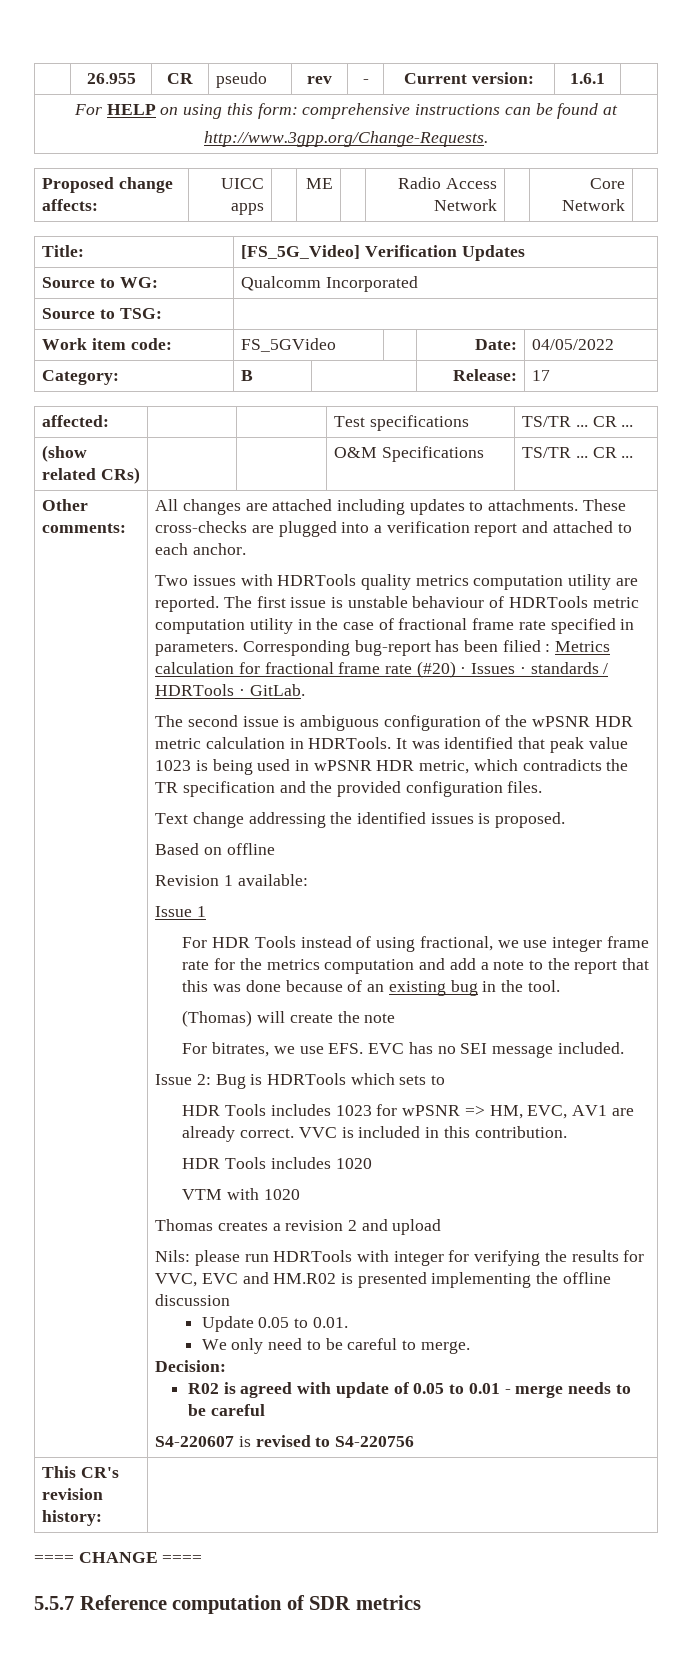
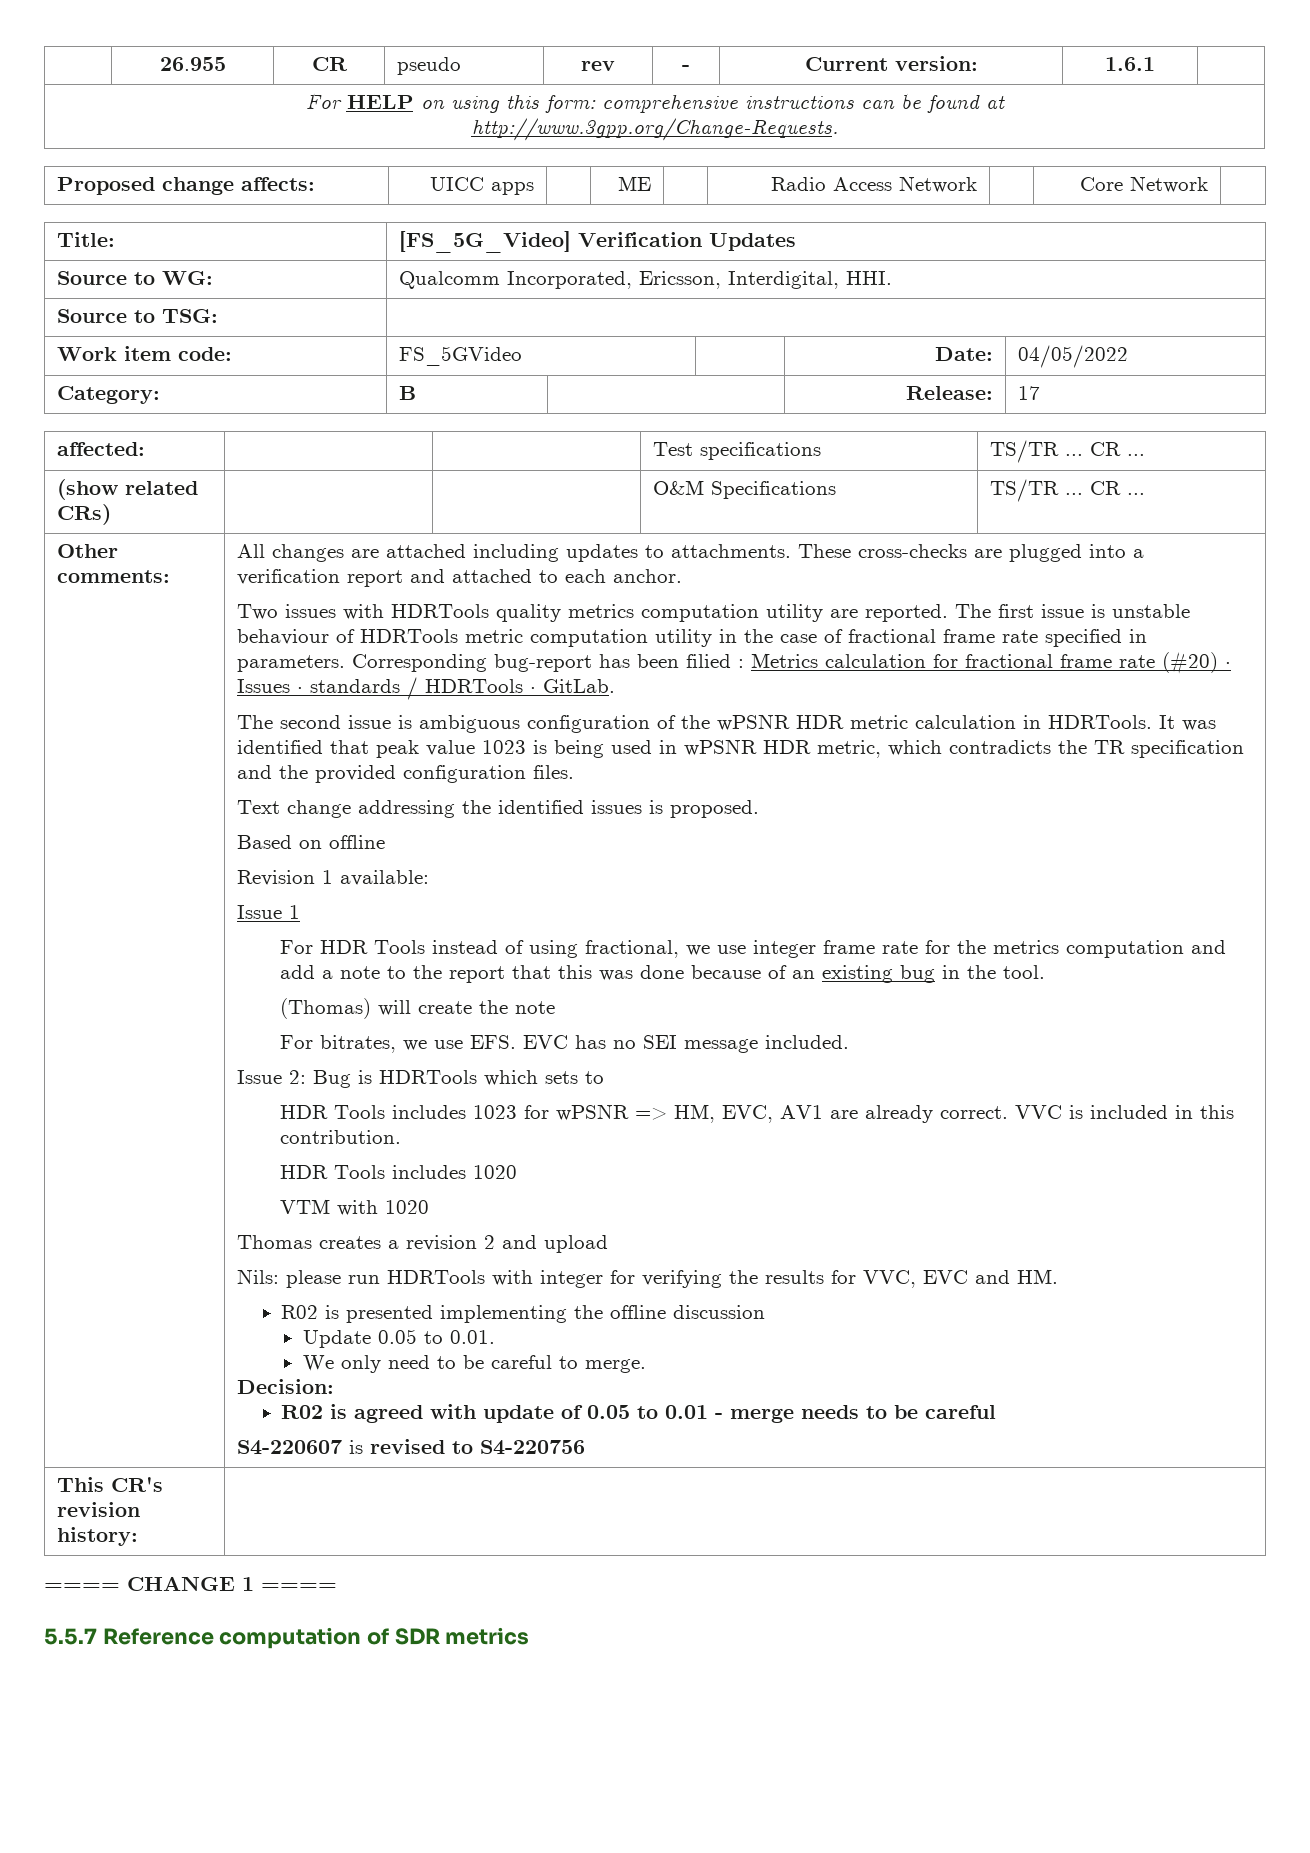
[325,276,418,292] Incorporated -> [507,271,893,289] Incorporated, Ericsson, Interdigital, HHI.
[273,1273,337,1284] HM.R02 -> [1017,1269,1059,1284] [281,1305,319,1319] HM. // R02
(158, 1557) none -> [242,1577,254,1591] 1

